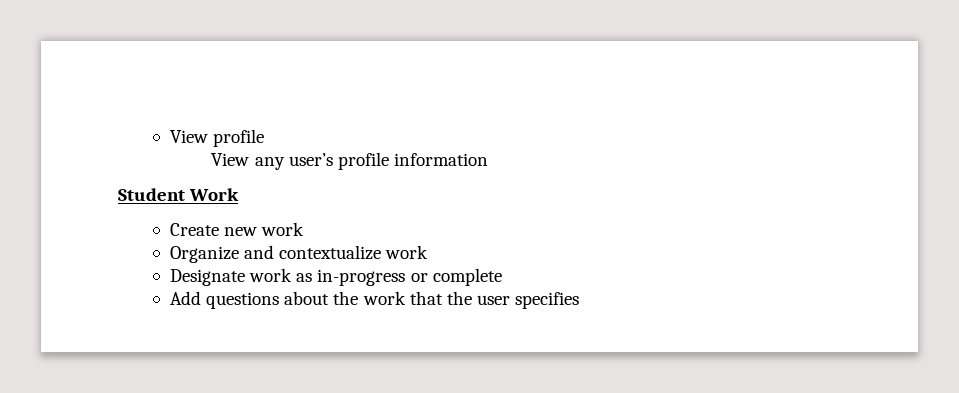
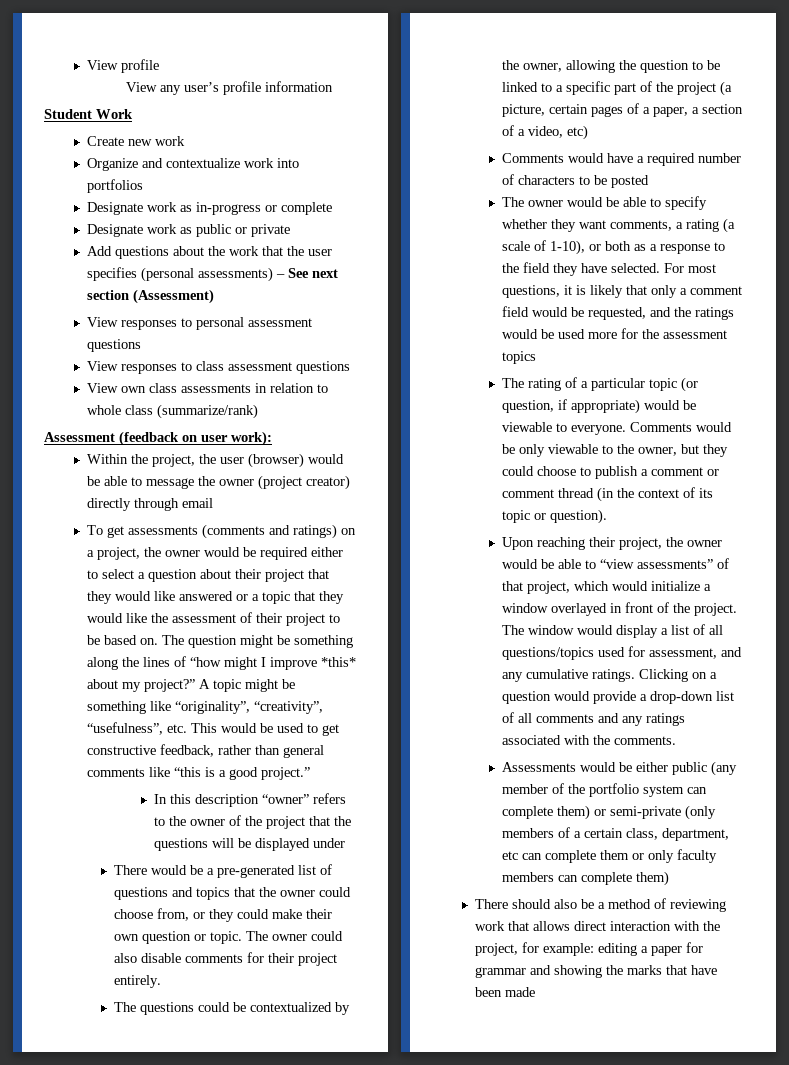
(429, 252) none -> [277,158,300,168] [87,179,144,193] into portfolios
(502, 277) none -> [87,224,291,237] // Designate work as public or private
(580, 300) none -> [141,267,339,282] [87,289,215,304] [87,317,313,330] [87,339,142,352] [87,361,351,374] [87,383,329,393] [87,404,259,419] [44,431,272,446] [87,453,345,468] [87,475,351,490] [87,498,214,511] [87,524,357,539] [87,547,344,560] [87,569,330,582] [87,591,345,604] [87,612,341,626] [87,635,354,648] [87,656,357,670] [87,679,296,692] [87,701,324,714] [87,722,340,736] [87,744,325,758] [87,767,311,780] [153,793,346,807] [153,815,351,829] [153,838,345,851] [114,864,333,878] [114,887,352,900] [114,908,333,922] [114,931,344,944] [114,952,338,966] [114,975,162,988] [114,1002,351,1015] [502,60,721,73] [502,81,733,96] [502,103,744,117] [502,125,589,140] [502,153,742,166] [502,174,650,188] [502,196,708,210] [502,218,736,233] [502,240,726,255] [502,262,717,276] [502,285,743,298] [502,306,735,320] [502,328,728,339] [502,351,537,364] [502,377,699,392] [502,399,697,414] [502,422,733,435] [502,444,729,457] [502,466,720,479] [502,487,714,502] [502,509,608,524] [502,537,723,550] [502,558,730,569] [502,581,712,594] [502,602,738,616] [502,624,724,638] [502,646,743,660] [502,669,718,682] [502,691,735,704] [502,712,686,726] [502,735,677,745] [502,761,738,776] [502,783,708,797] [502,805,717,820] [502,827,730,841] [502,849,718,863] [502,871,670,886] [475,898,727,912] [475,921,721,931] [475,942,704,956] [475,965,718,978] [475,987,536,997] (personal assessments) – See next section (Assessment) // View responses to personal assessment questions // View responses to class assessment questions // View own class assessments in relation to whole class (summarize/rank) // Assessment (feedback on user work): // Within the project, the user (browser) would be able to message the owner (project creator) directly through email // To get assessments (comments and ratings) on a project, the owner would be required either to select a question about their project that they would like answered or a topic that they would like the assessment of their project to be based on. The question might be something along the lines of “how might I improve *this* about my project?” A topic might be something like “originality”, “creativity”, “usefulness”, etc. This would be used to get constructive feedback, rather than general comments like “this is a good project.” // In this description “owner” refers to the owner of the project that the questions will be displayed under // There would be a pre-generated list of questions and topics that the owner could choose from, or they could make their own question or topic. The owner could also disable comments for their project entirely. // The questions could be contextualized by the owner, allowing the question to be linked to a specific part of the project (a picture, certain pages of a paper, a section of a video, etc) // Comments would have a required number of characters to be posted // The owner would be able to specify whether they want comments, a rating (a scale of 1-10), or both as a response to the field they have selected. For most questions, it is likely that only a comment field would be requested, and the ratings would be used more for the assessment topics // The rating of a particular topic (or question, if appropriate) would be viewable to everyone. Comments would be only viewable to the owner, but they could choose to publish a comment or comment thread (in the context of its topic or question). // Upon reaching their project, the owner would be able to “view assessments” of that project, which would initialize a window overlayed in front of the project. The window would display a list of all questions/topics used for assessment, and any cumulative ratings. Clicking on a question would provide a drop-down list of all comments and any ratings associated with the comments. // Assessments would be either public (any member of the portfolio system can complete them) or semi-private (only members of a certain class, department, etc can complete them or only faculty members can complete them) // There should also be a method of reviewing work that allows direct interaction with the project, for example: editing a paper for grammar and showing the marks that have been made

